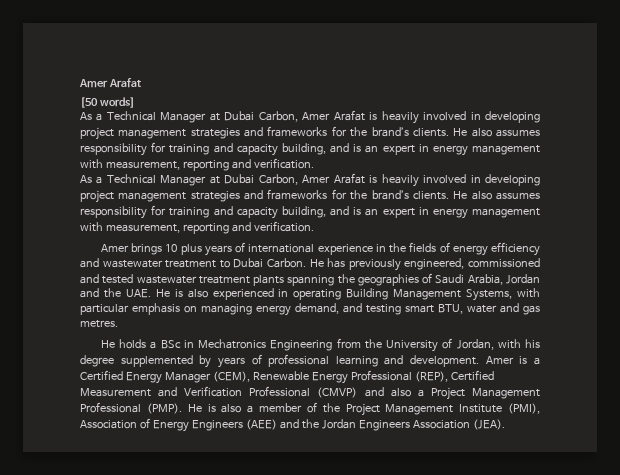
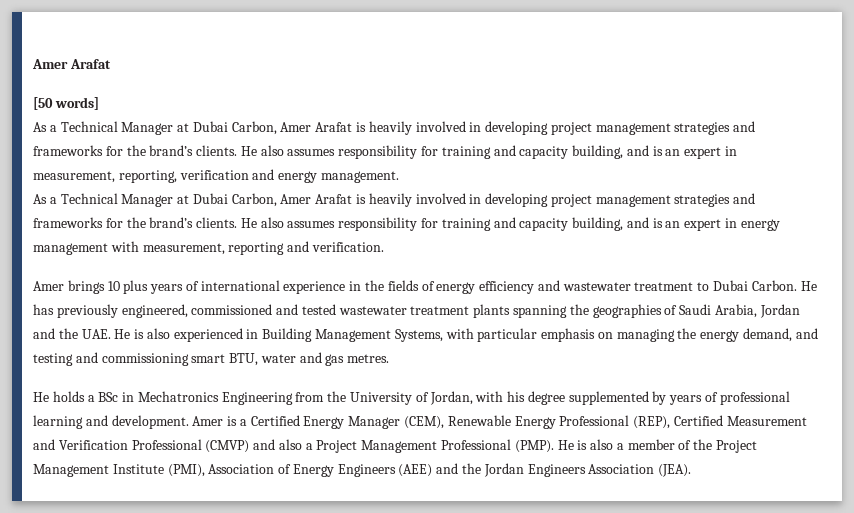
[432,145,541,156] [80,158,314,171] energy management with measurement, reporting and verification. -> [33,169,399,183] measurement, reporting, verification and energy management.
[293,289,342,300] operating -> (259, 334) none
(252, 309) none -> [677,328,697,339] the
(401, 309) none -> [75,352,189,366] and commissioning

